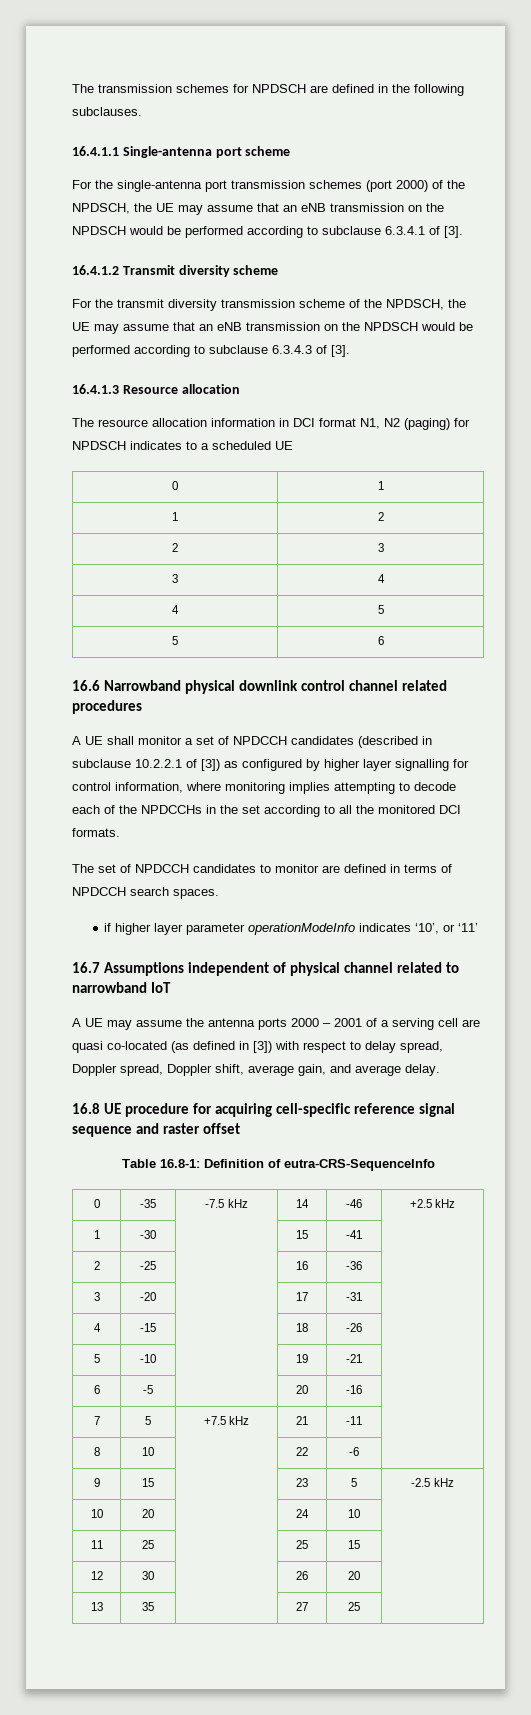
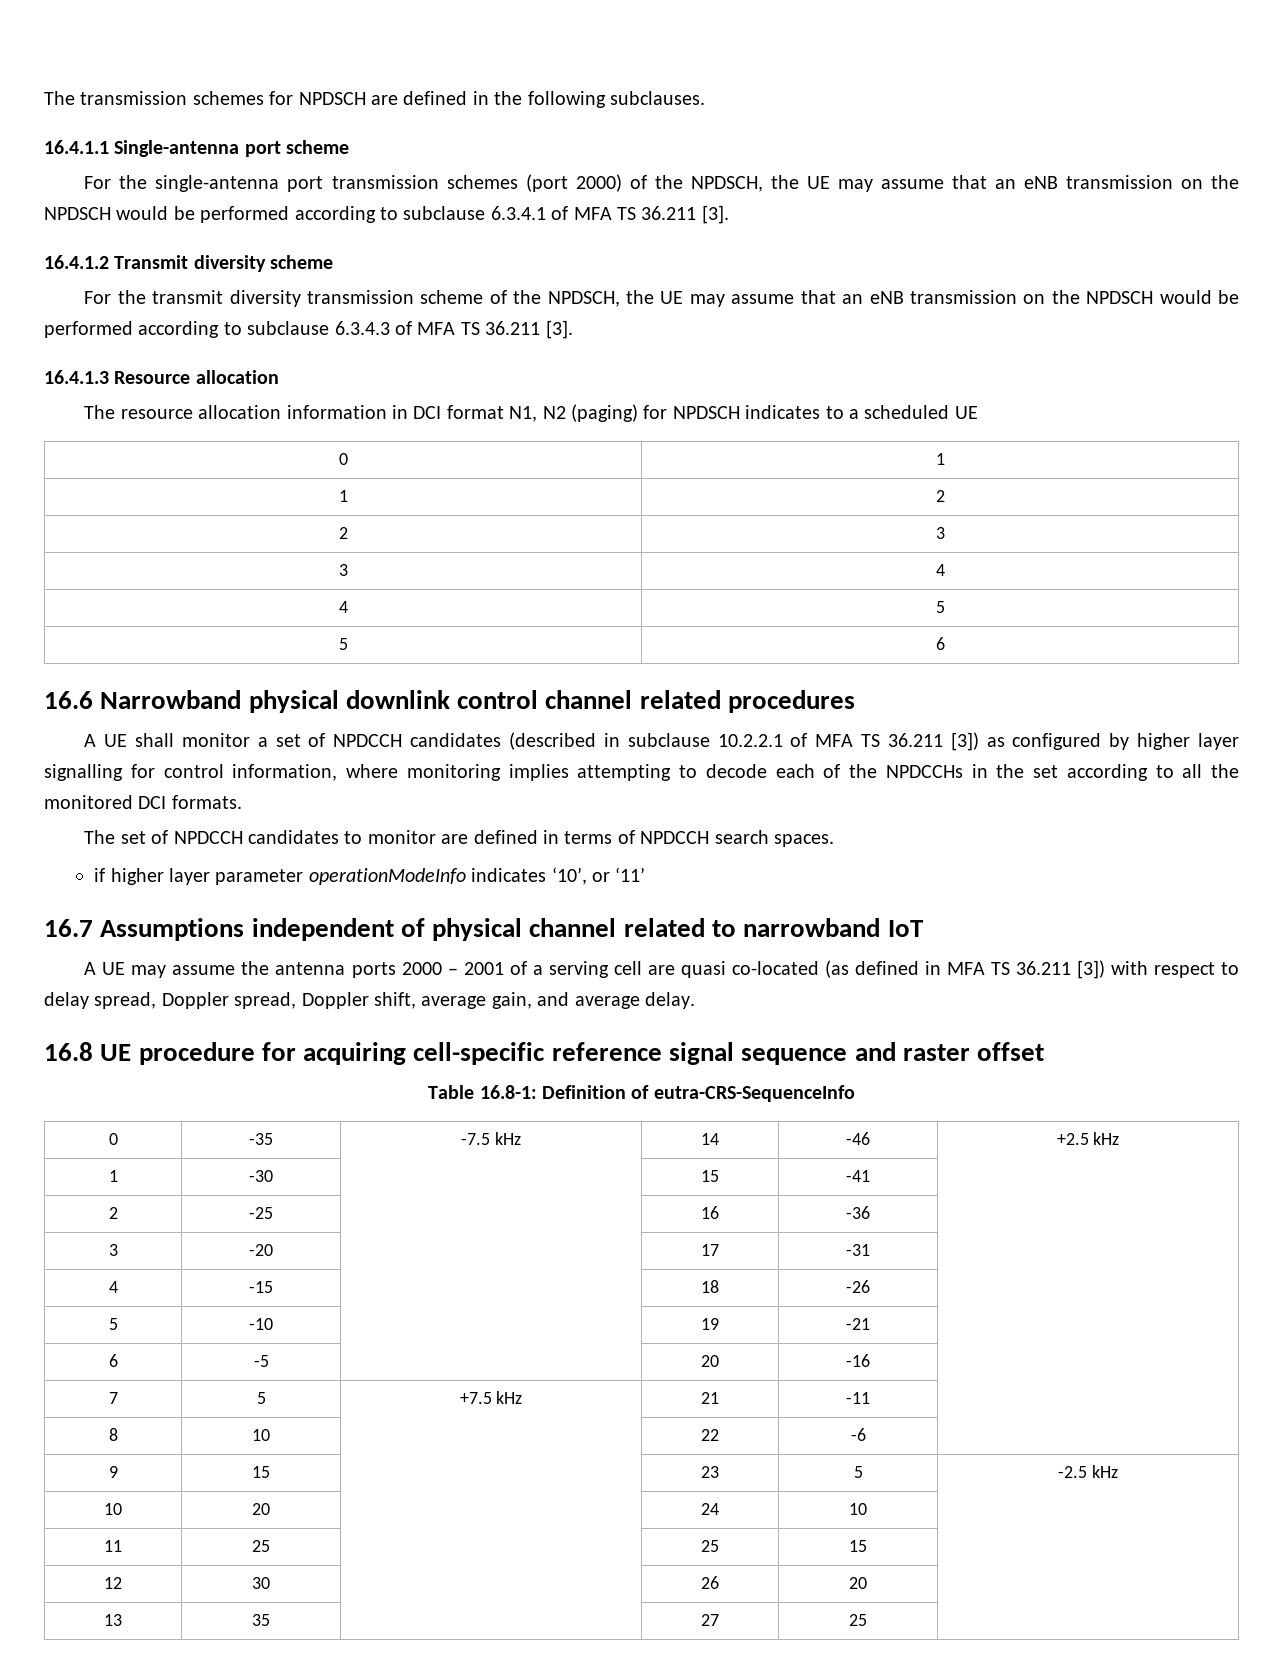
(440, 230) none -> [573,206,697,220] MFA TS 36.211
(327, 349) none -> [417,321,541,335] MFA TS 36.211
(197, 763) none -> [815,733,943,747] MFA TS 36.211
(249, 1045) none -> [946,961,1071,975] MFA TS 36.211

